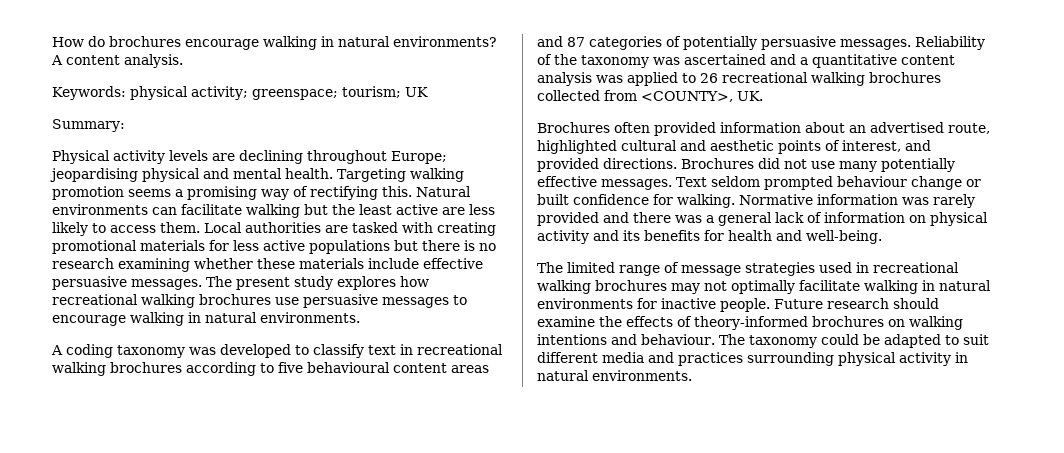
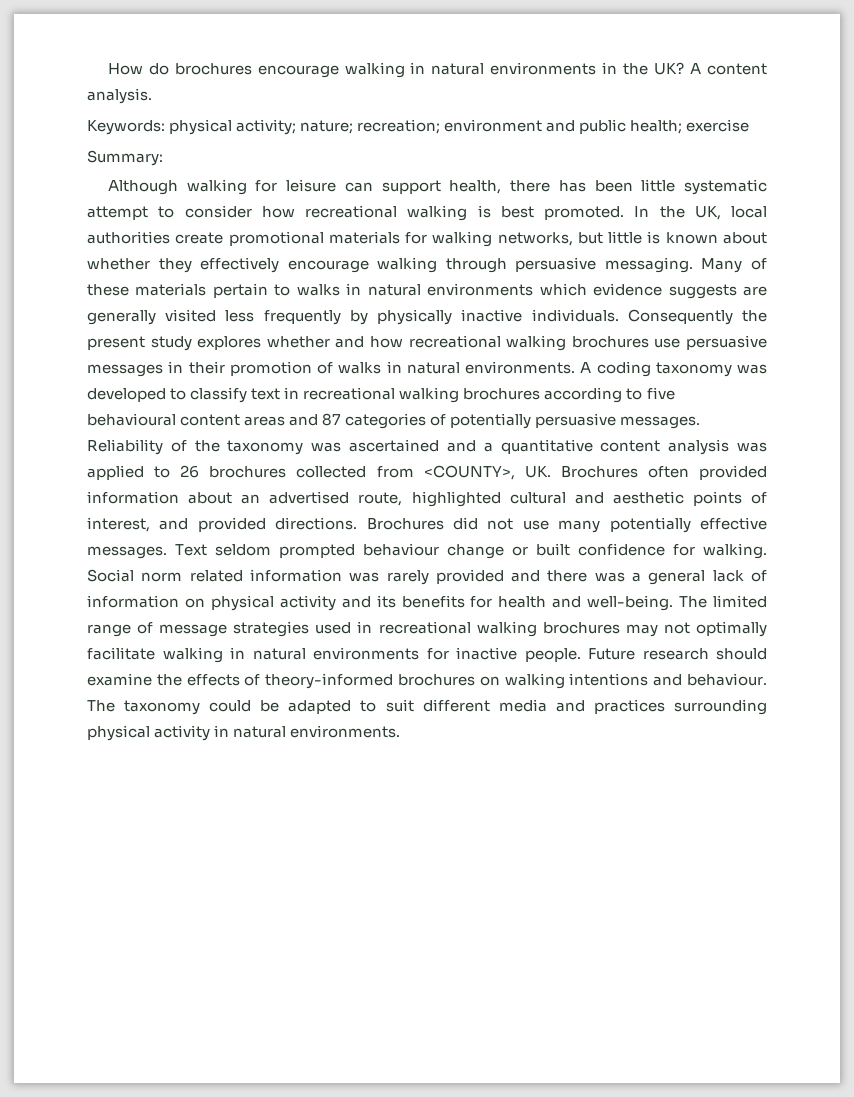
[393,36,497,47] environments? -> [490,62,685,75] environments in the UK?
[252,86,428,100] [52,119,125,132] [52,150,447,164] [50,168,464,182] [52,186,471,200] [52,204,495,218] [52,222,496,236] [52,240,496,254] [52,258,483,272] [52,276,232,290] greenspace; tourism; UK // Summary: // Physical activity levels are declining throughout Europe; jeopardising physical and mental health. Targeting walking promotion seems a promising way of rectifying this. Natural environments can facilitate walking but the least active are less likely to access them. Local authorities are tasked with creating promotional materials for less active populations but there is no research examining whether these materials include effective persuasive messages. The -> [300,119,750,134] [87,150,163,166] [107,179,768,195] [87,205,767,221] [87,231,767,247] [87,257,767,273] [87,283,767,299] [87,309,768,325] nature; recreation; environment and public health; exercise // Summary: // Although walking for leisure can support health, there has been little systematic attempt to consider how recreational walking is best promoted. In the UK, local authorities create promotional materials for walking networks, but little is known about whether they effectively encourage walking through persuasive messaging. Many of these materials pertain to walks in natural environments which evidence suggests are generally visited less frequently by physically inactive individuals. Consequently the
(396, 283) none -> [266,336,365,348] whether and
[453,295,467,305] [52,312,360,326] to encourage walking in natural environments. // -> [168,361,575,376] in their promotion of walks in natural environments.
[722,72,865,86] recreational walking -> (200, 471) none
(763, 96) // -> (551, 472) none
[739,194,813,205] Normative -> [87,569,243,582] Social norm related
(882, 237) // -> (674, 603) none

